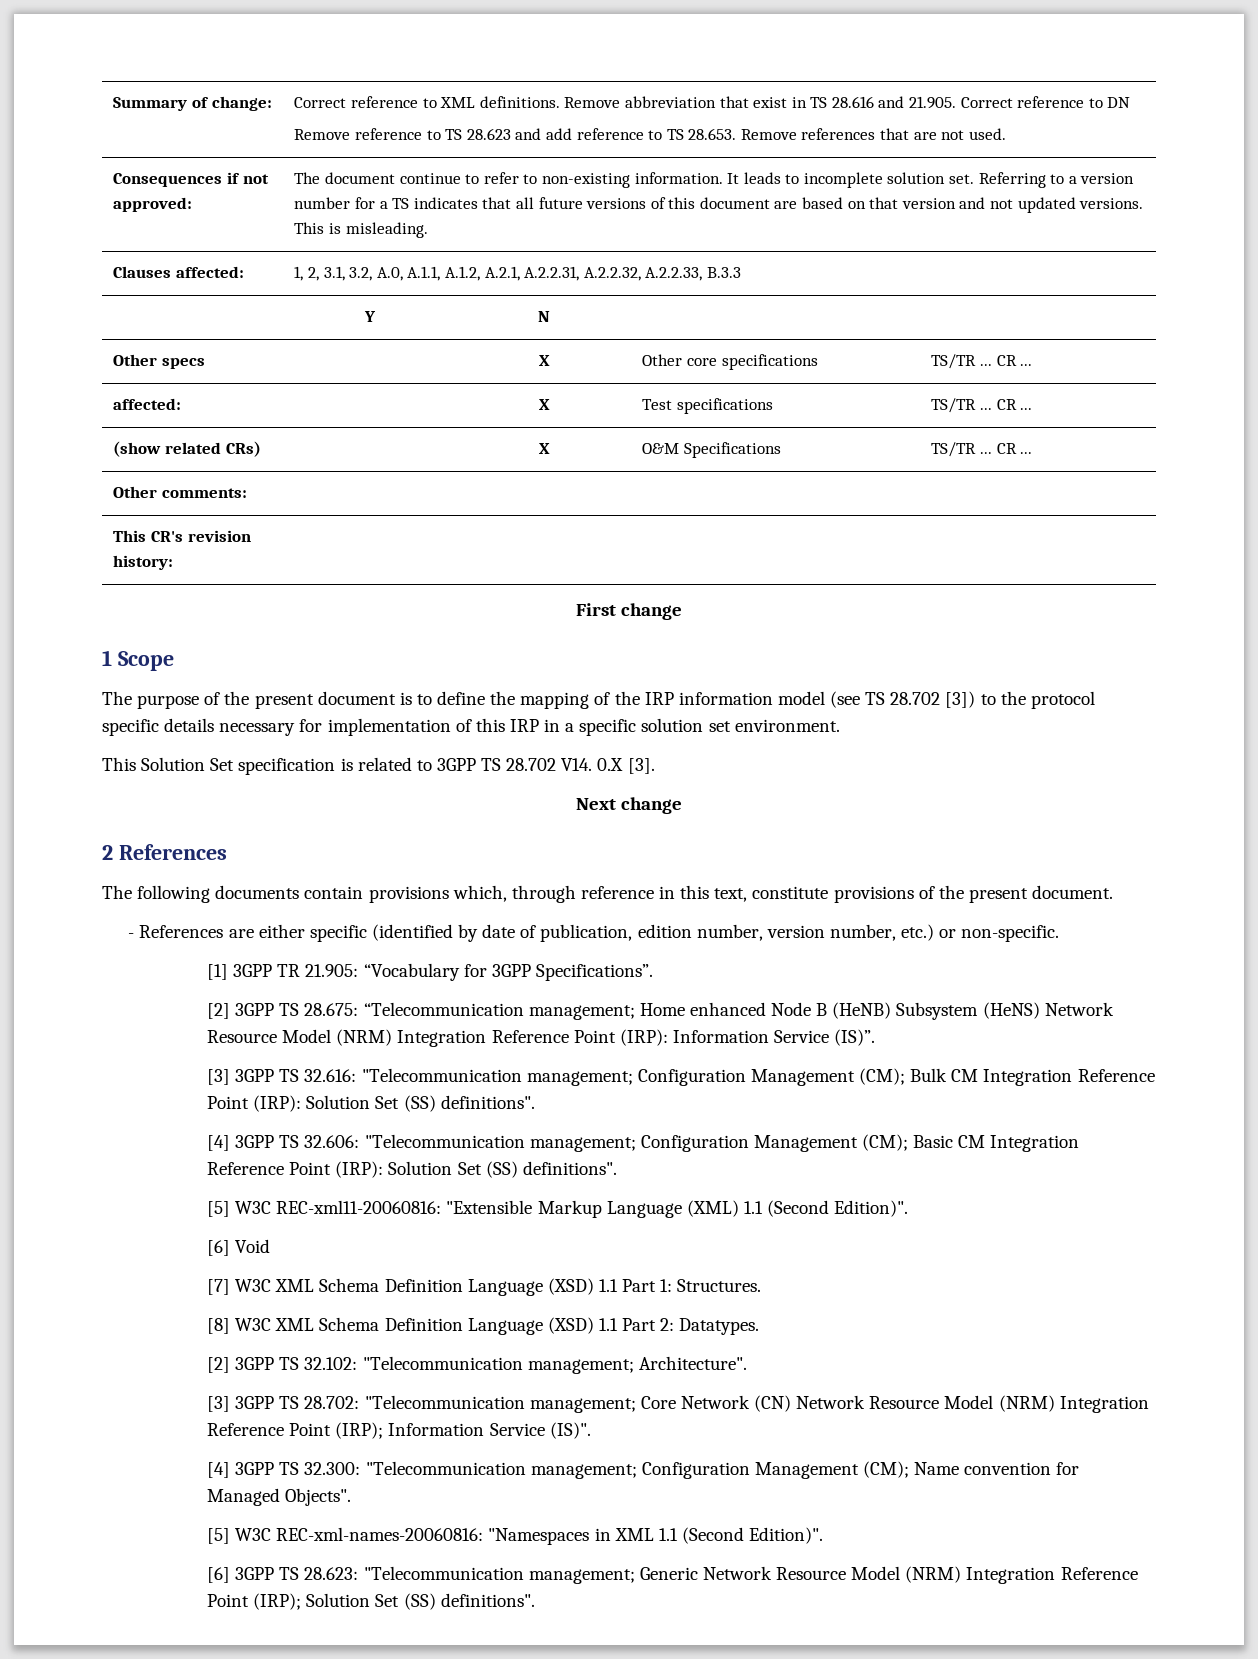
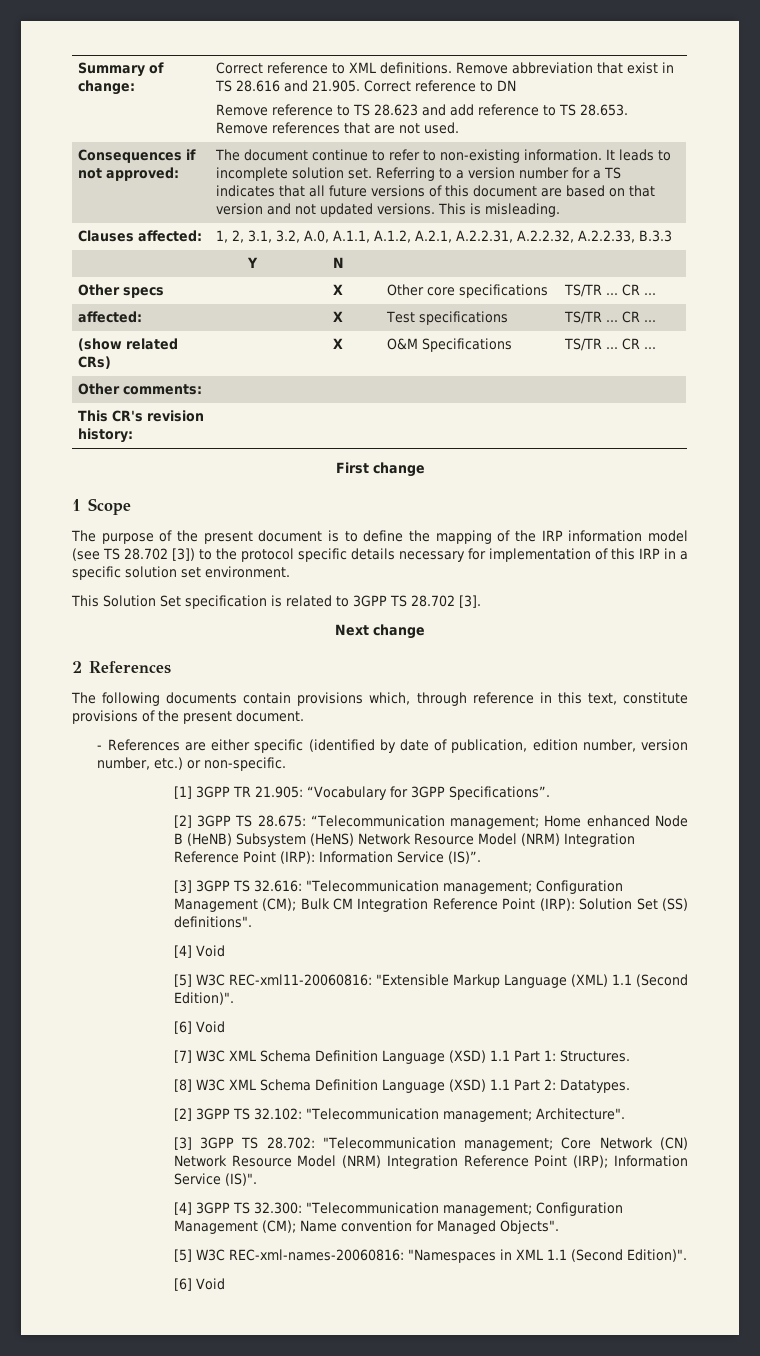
[561,758,624,771] V14. 0.X -> (455, 601) none
[235,1134,1080,1152] [206,1161,617,1178] 3GPP TS 32.606: "Telecommunication management; Configuration Management (CM); Basic CM Integration Reference Point (IRP): Solution Set (SS) definitions". -> [195,945,225,957] Void
[235,1566,1138,1584] [206,1593,535,1610] 3GPP TS 28.623: "Telecommunication management; Generic Network Resource Model (NRM) Integration Reference Point (IRP); Solution Set (SS) definitions". -> [195,1278,225,1290] Void

